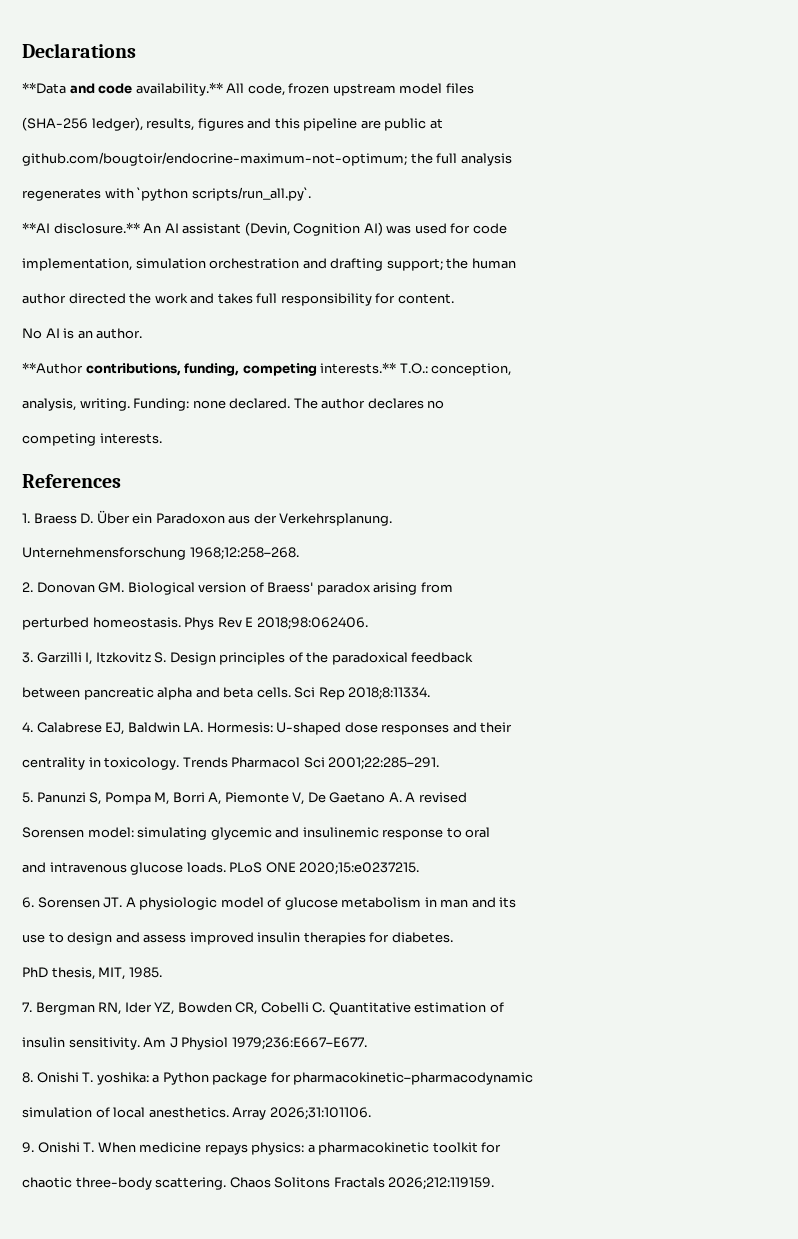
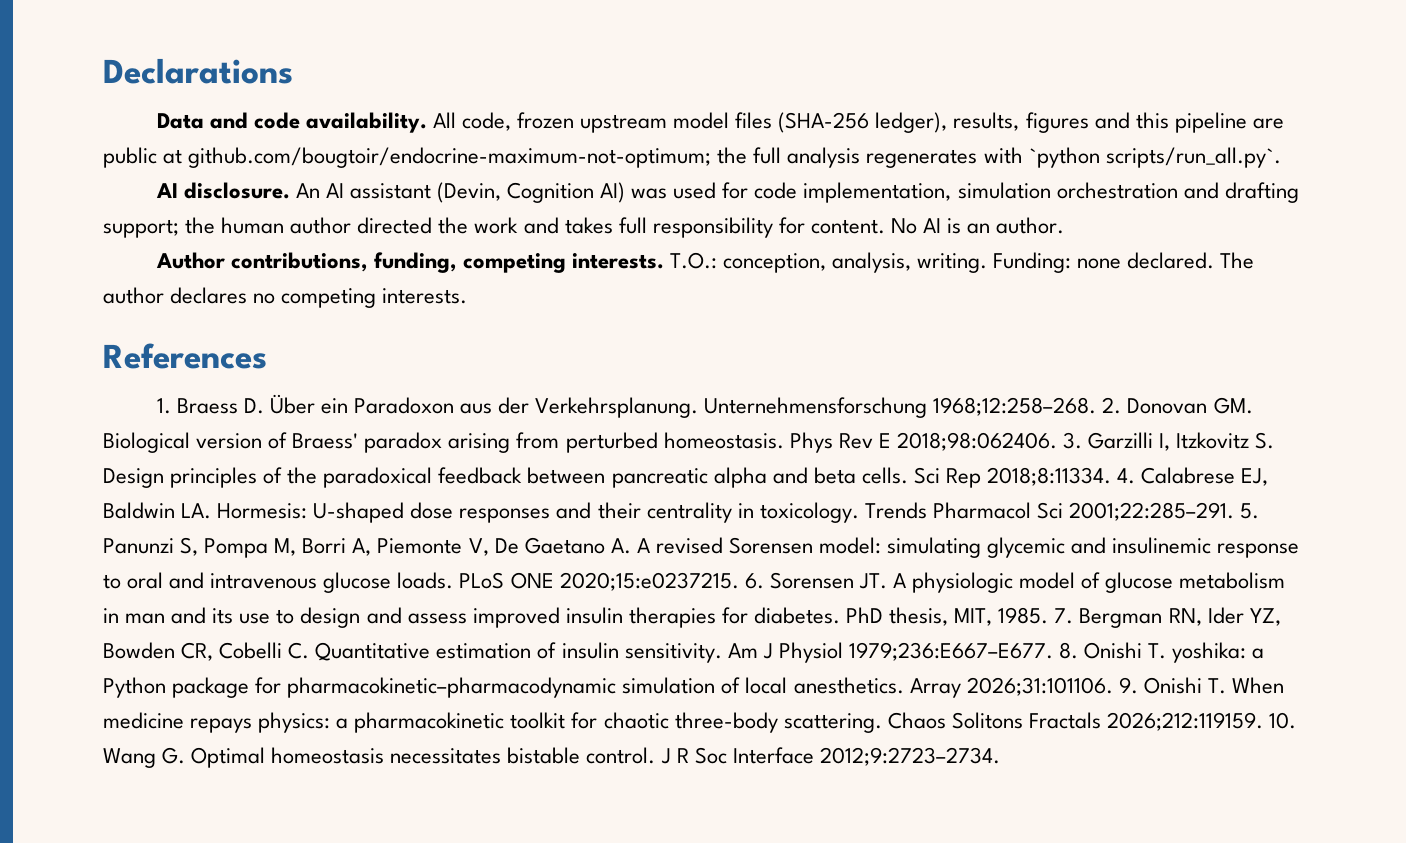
[22,82,66,94] **Data -> [156,113,204,129] Data
[135,82,223,96] availability.** -> [305,112,427,133] availability.
(474, 88) // -> (773, 120) none
(443, 123) // -> (183, 156) none
(512, 159) // -> (861, 157) none
[22,222,140,234] **AI disclosure.** -> [155,182,290,199] AI disclosure.
(507, 228) // -> (798, 190) none
(516, 263) // -> (285, 225) none
(454, 298) // -> (885, 226) none
[22,362,83,374] **Author -> [155,252,225,269] Author
[320,362,397,374] interests.** -> [571,253,664,269] interests.
(512, 369) // -> (827, 263) none
(445, 404) // -> (276, 298) none
(393, 519) // -> (699, 407) none
(299, 553) // -> (1097, 406) none
(453, 587) // -> (560, 440) none
(368, 623) // -> (1057, 441) none
(474, 657) // -> (523, 475) none
(431, 693) // -> (1112, 476) none
(513, 727) // -> (641, 510) none
(440, 763) // -> (1235, 511) none
(467, 797) // -> (723, 545) none
(491, 832) // -> (164, 580) none
(420, 868) // -> (739, 581) none
(517, 902) // -> (234, 616) none
(453, 937) // -> (840, 615) none
(162, 972) // -> (1049, 615) none
(504, 1007) // -> (557, 650) none
(367, 1043) // -> (1053, 651) none
(534, 1078) // -> (617, 687) none
(371, 1113) // -> (1113, 686) none
(502, 1147) // -> (598, 720) none
(495, 1183) none -> [1269,712,1297,729] [103,747,1000,768] 10. Wang G. Optimal homeostasis necessitates bistable control. J R Soc Interface 2012;9:2723–2734.

